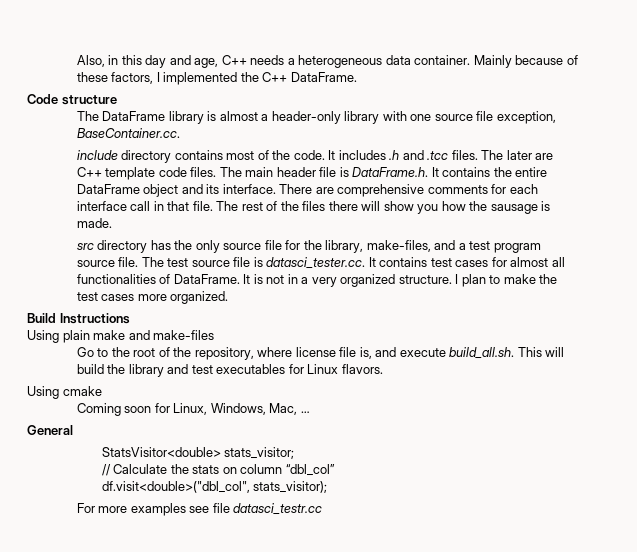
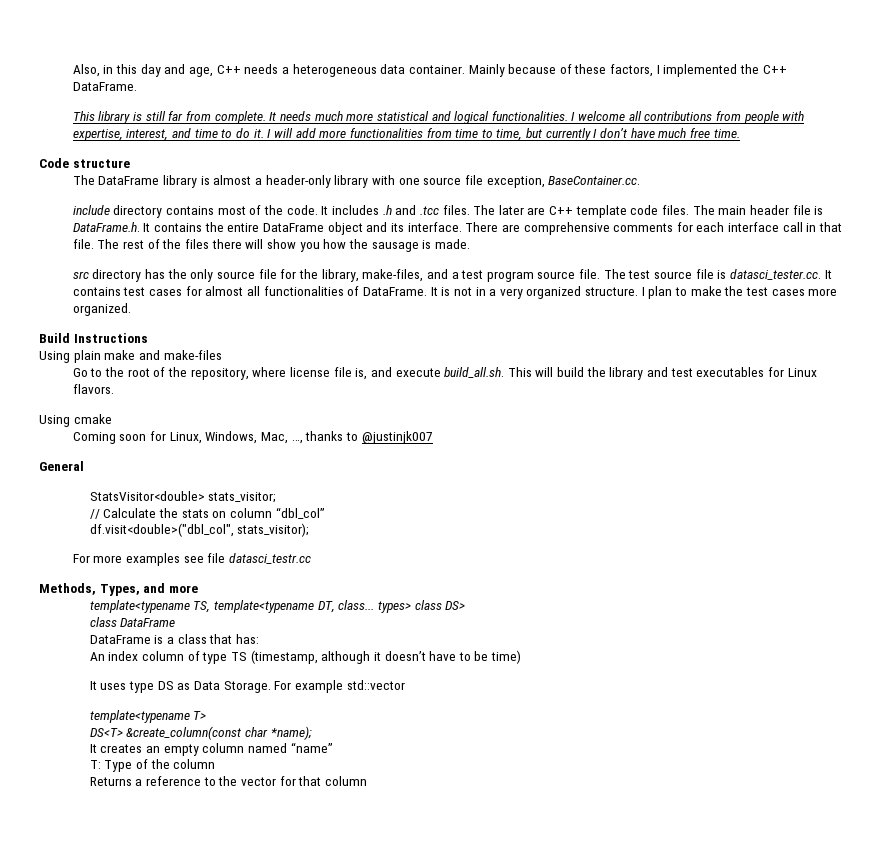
(357, 77) none -> [72,111,805,124] [72,128,740,141] // This library is still far from complete. It needs much more statistical and logical functionalities. I welcome all contributions from people with expertise, interest, and time to do it. I will add more functionalities from time to time, but currently I don’t have much free time.
[300,411,310,413] … -> [291,431,433,444] …, thanks to @justinjk007
(323, 509) none -> [39,583,198,596] [89,600,466,613] [89,617,176,627] [89,634,259,644] [89,650,522,664] [89,680,405,693] [89,710,207,723] [89,726,312,740] [89,742,333,756] [89,759,216,772] [89,776,367,786] // Methods, Types, and more // template<typename TS, template<typename DT, class... types> class DS> // class DataFrame // DataFrame is a class that has: // An index column of type TS (timestamp, although it doesn’t have to be time) // It uses type DS as Data Storage. For example std::vector // template<typename T> // DS<T> &create_column(const char *name); // It creates an empty column named “name” // T: Type of the column // Returns a reference to the vector for that column

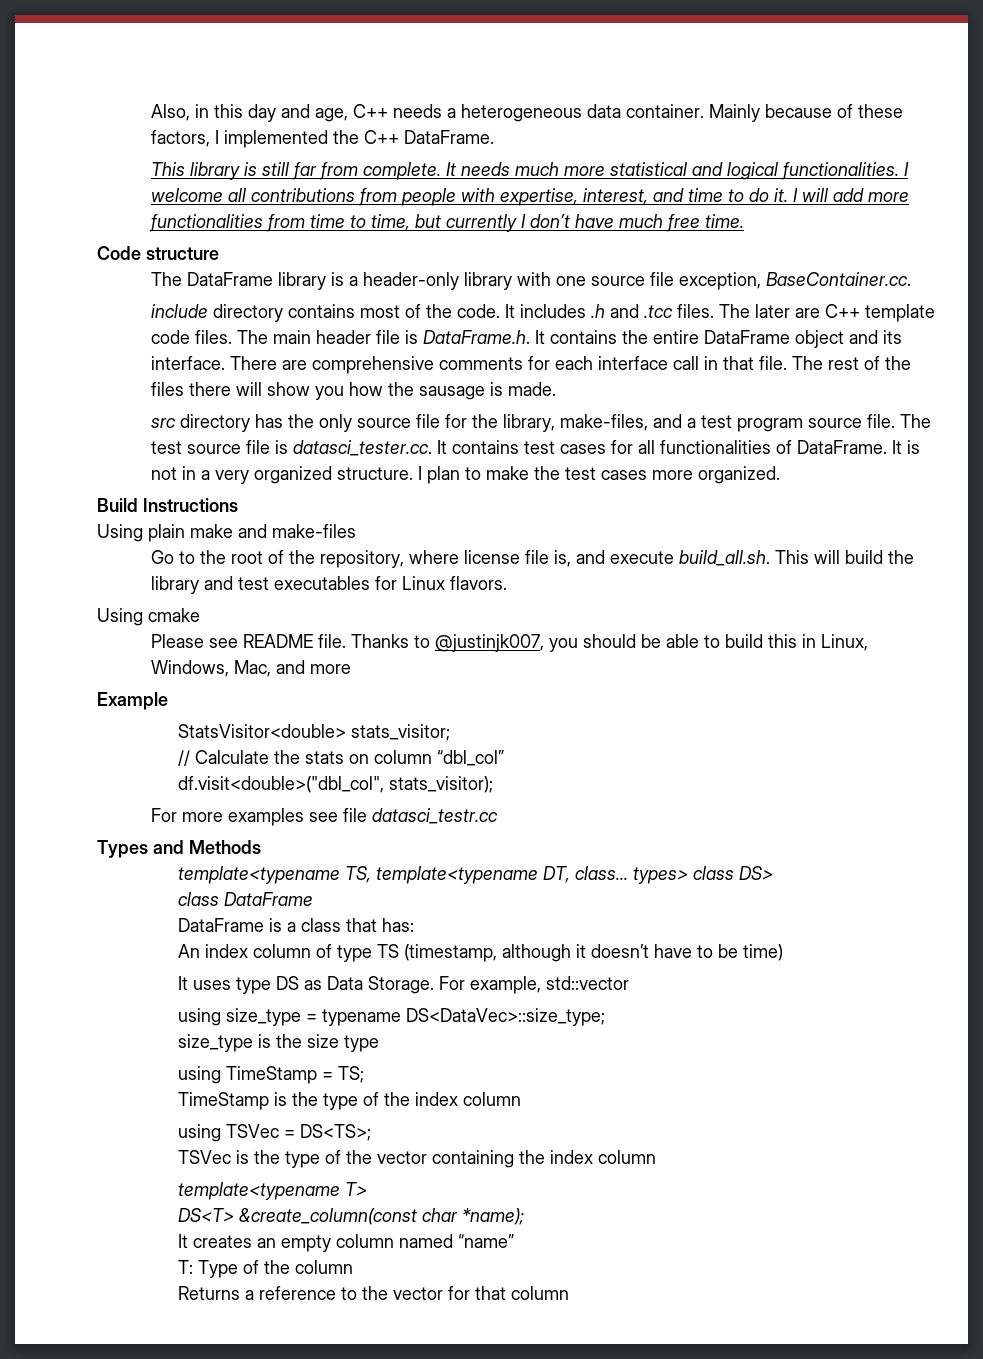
[213,175,252,185] almost -> (345, 279) none
[205,286,244,296] almost -> (634, 447) none
[72,431,433,444] [39,461,84,471] Coming soon for Linux, Windows, Mac, …, thanks to @justinjk007 // General -> [151,634,869,652] [151,660,352,677] [97,692,168,710] Please see README file. Thanks to @justinjk007, you should be able to build this in Linux, Windows, Mac, and more // Example
[39,583,198,596] Methods, Types, and more -> [97,840,261,858] Types and Methods
[294,680,343,693] example -> [470,976,542,994] example,
(405, 685) none -> [178,1008,606,1026] [178,1034,380,1052] [178,1066,365,1084] [178,1092,522,1110] [178,1124,372,1142] [178,1150,657,1168] // using size_type = typename DS<DataVec>::size_type; // size_type is the size type // using TimeStamp = TS; // TimeStamp is the type of the index column // using TSVec = DS<TS>; // TSVec is the type of the vector containing the index column

